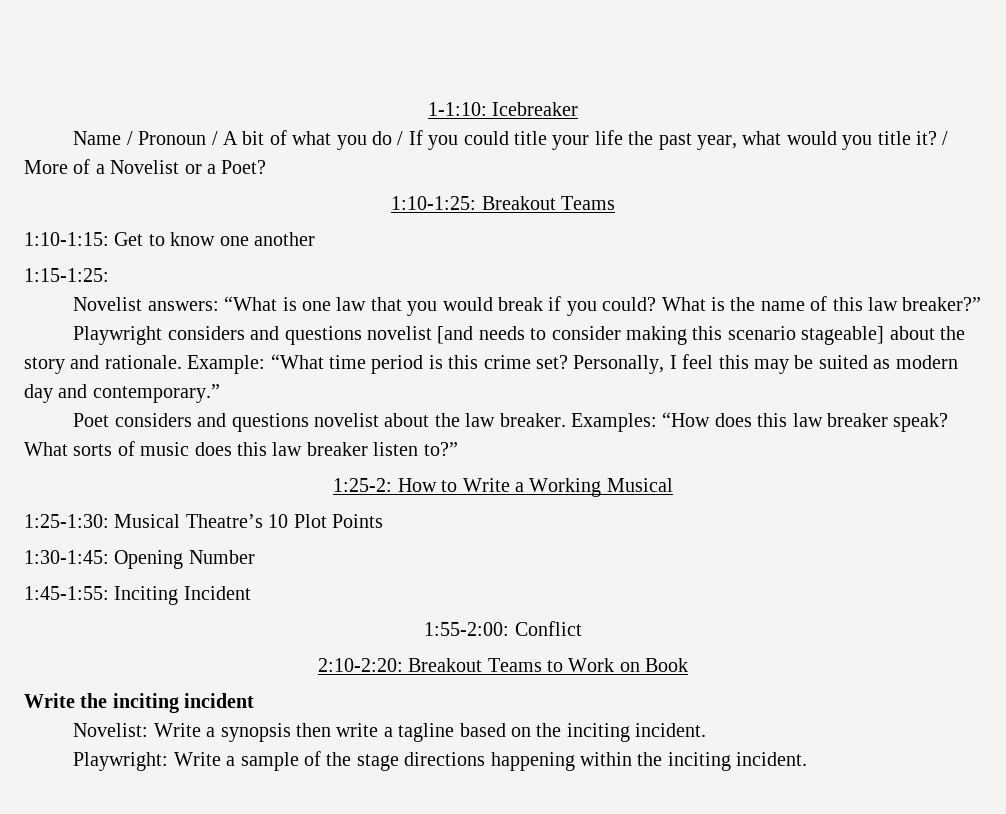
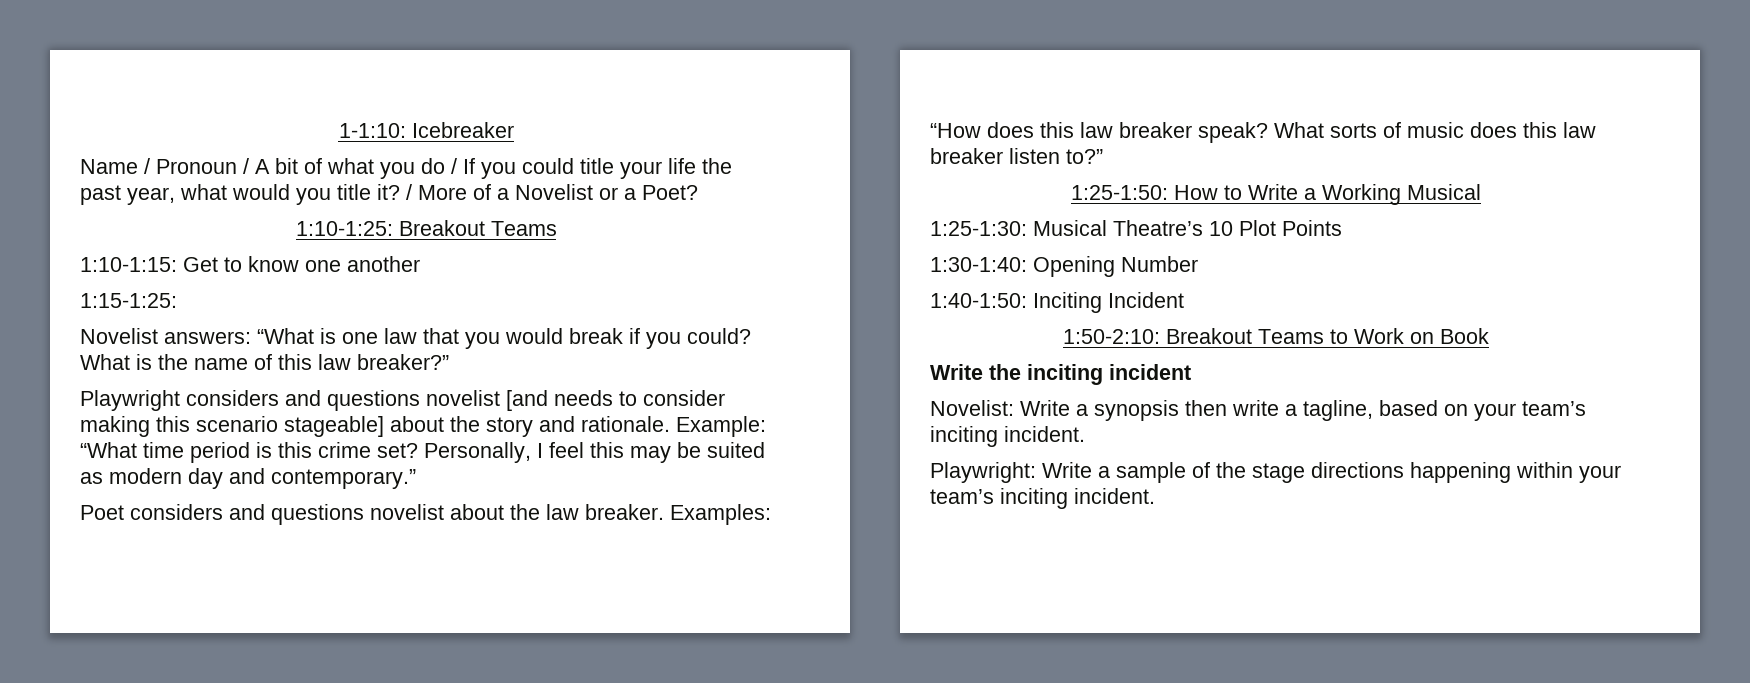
[333,478,393,492] 1:25-2: -> [1071,185,1168,200] 1:25-1:50:
[24,550,109,564] 1:30-1:45: -> [930,257,1027,272] 1:30-1:40:
[24,586,109,600] 1:45-1:55: -> [930,293,1027,308] 1:40-1:50:
[424,621,582,636] [317,658,403,672] 1:55-2:00: Conflict // 2:10-2:20: -> [1063,329,1160,344] 1:50-2:10:
[398,723,455,742] tagline -> [1303,400,1373,421] tagline,
[536,723,562,737] the -> [1474,401,1586,421] your team’s
[637,752,663,766] the -> [1579,465,1621,483] [930,489,994,504] your team’s

